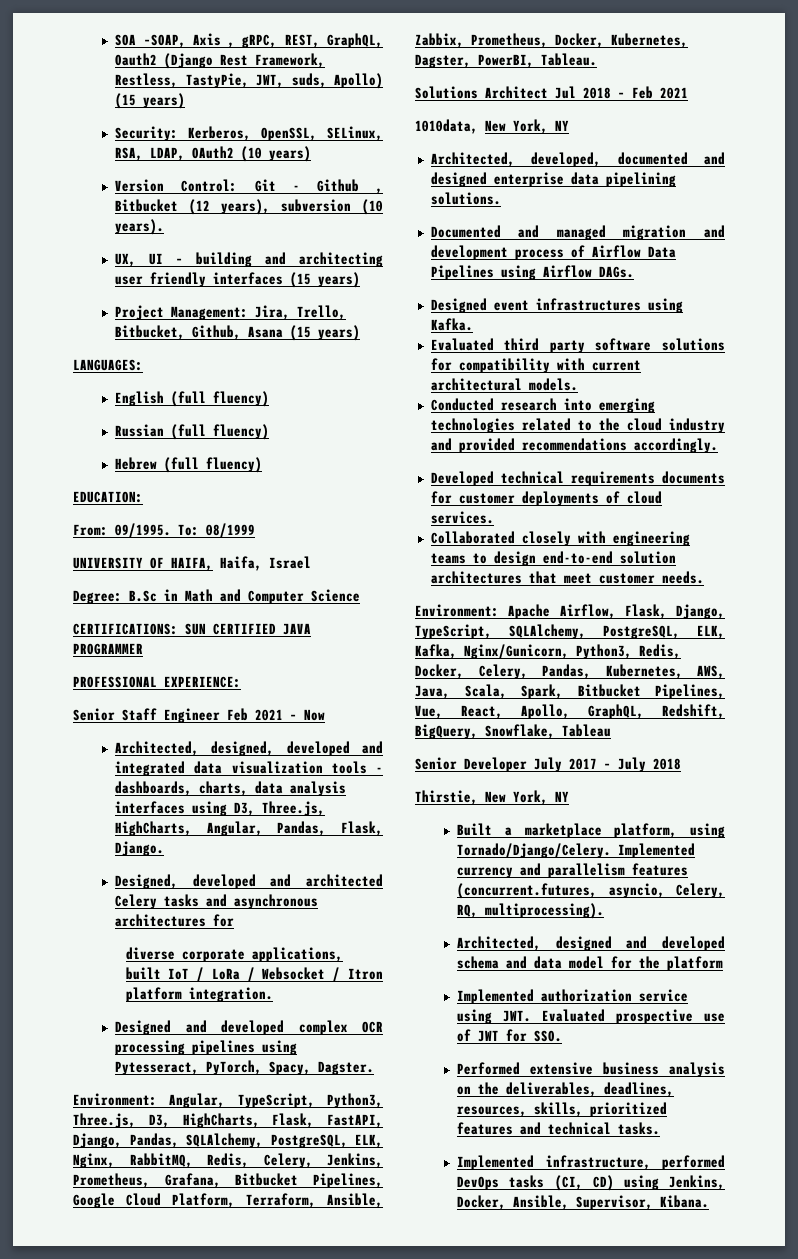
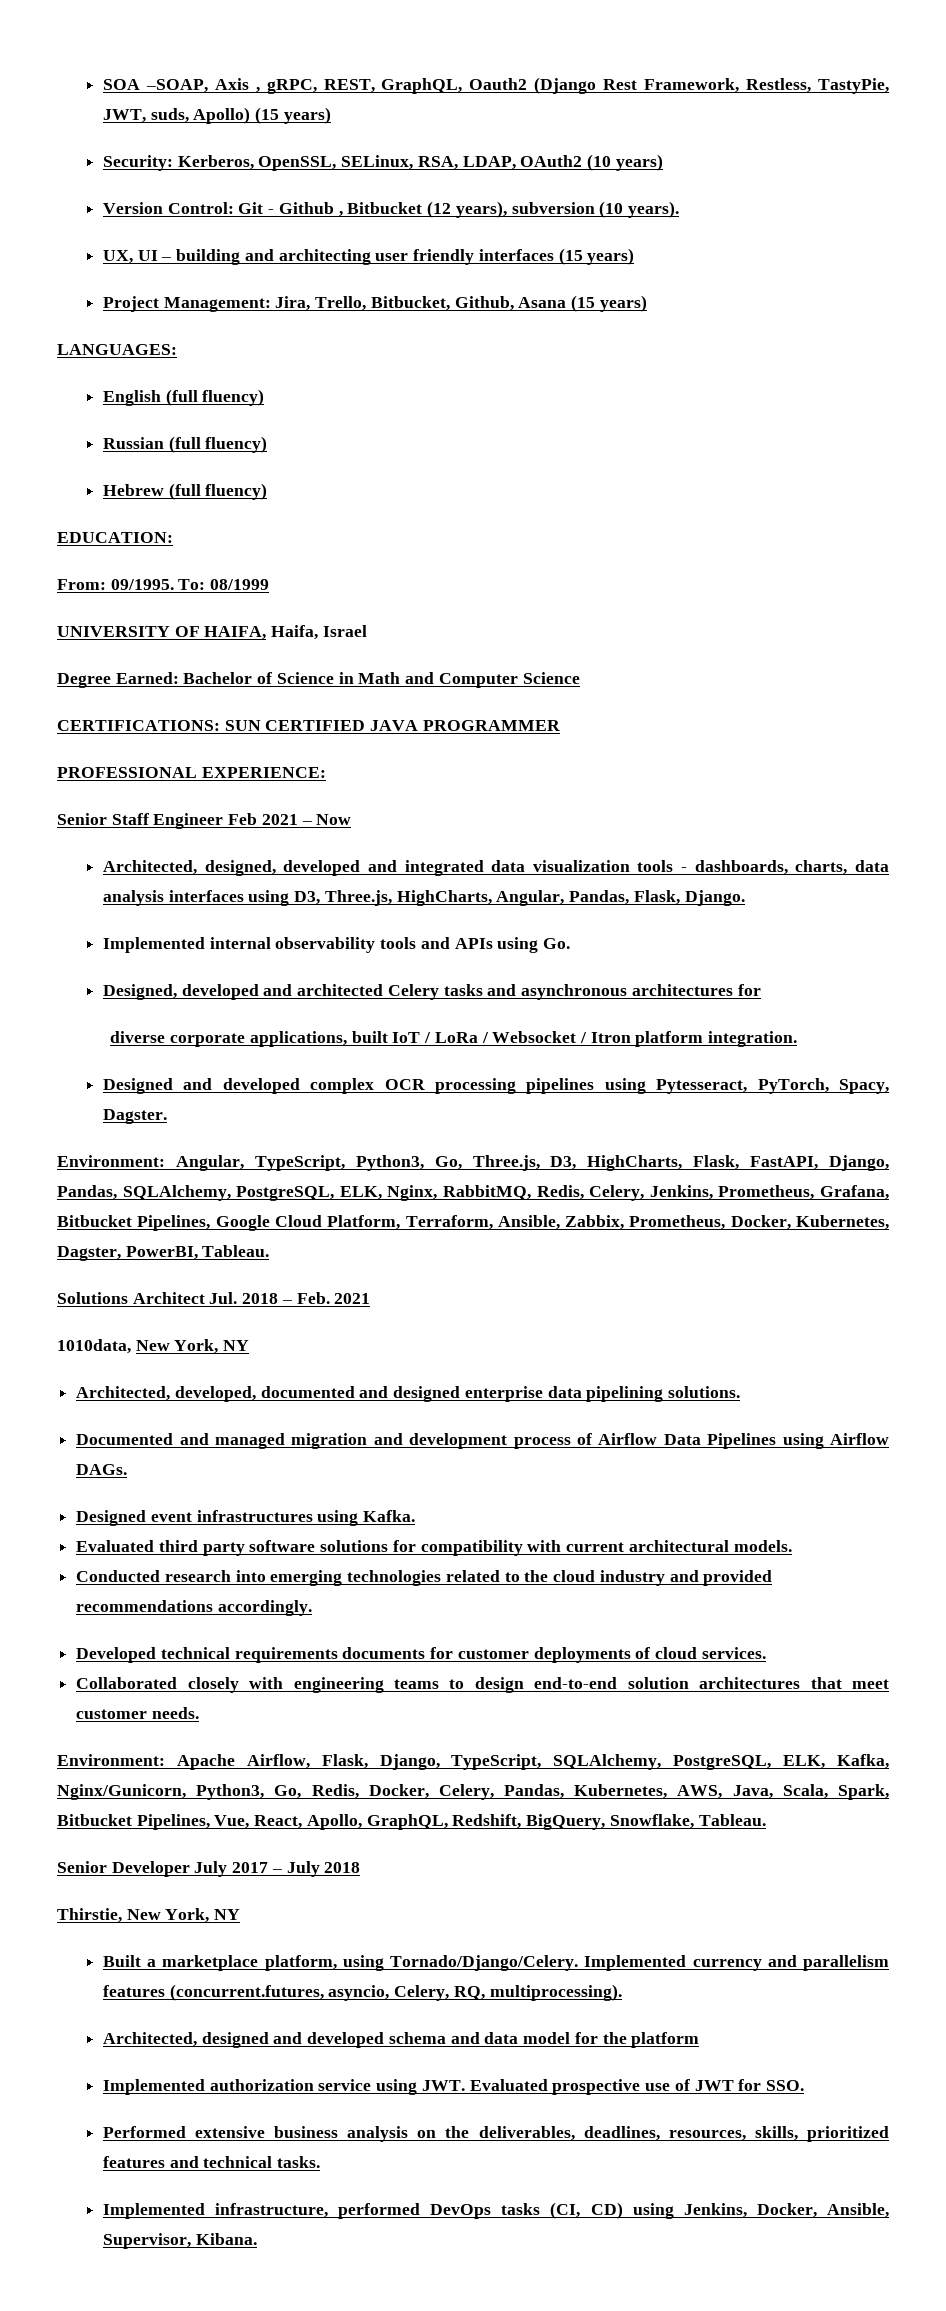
[73,590,157,604] Degree: B.Sc -> [57,672,334,688] Degree Earned: Bachelor of Science
(165, 848) none -> [102,937,571,953] // Implemented internal observability tools and APIs using Go.
(383, 1100) none -> [434,1156,462,1170] Go,
[555,86,576,99] Jul -> [209,1292,238,1304] Jul.
[632,86,653,99] Feb -> [296,1292,330,1304] Feb.
(632, 651) none -> [274,1785,302,1799] Go,
[562,724,611,737] Tableau -> [698,1814,766,1826] Tableau.

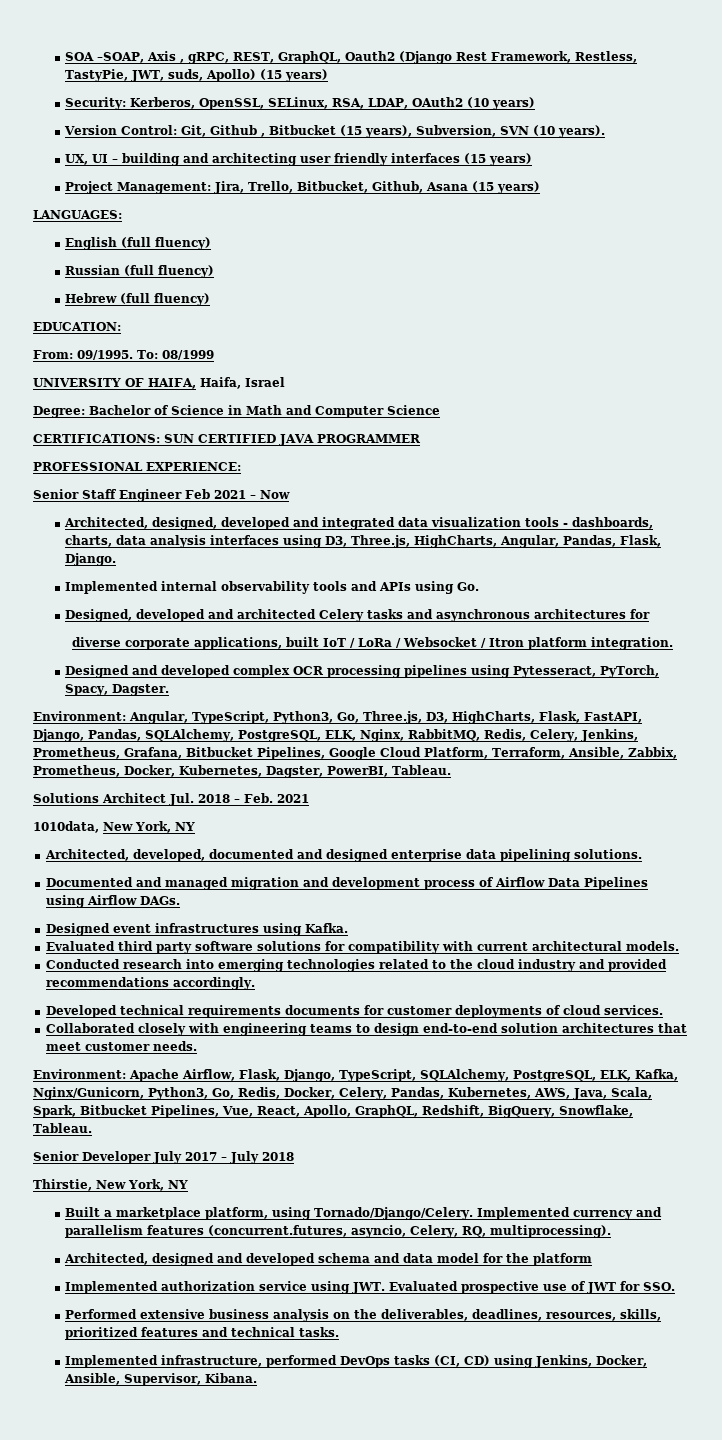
[238,202,275,214] Git - -> [181,125,207,137] Git,
[427,201,595,218] (12 years), subversion -> [340,125,530,138] (15 years), Subversion, SVN
[57,672,179,688] Degree Earned: -> [33,406,85,418] Degree:

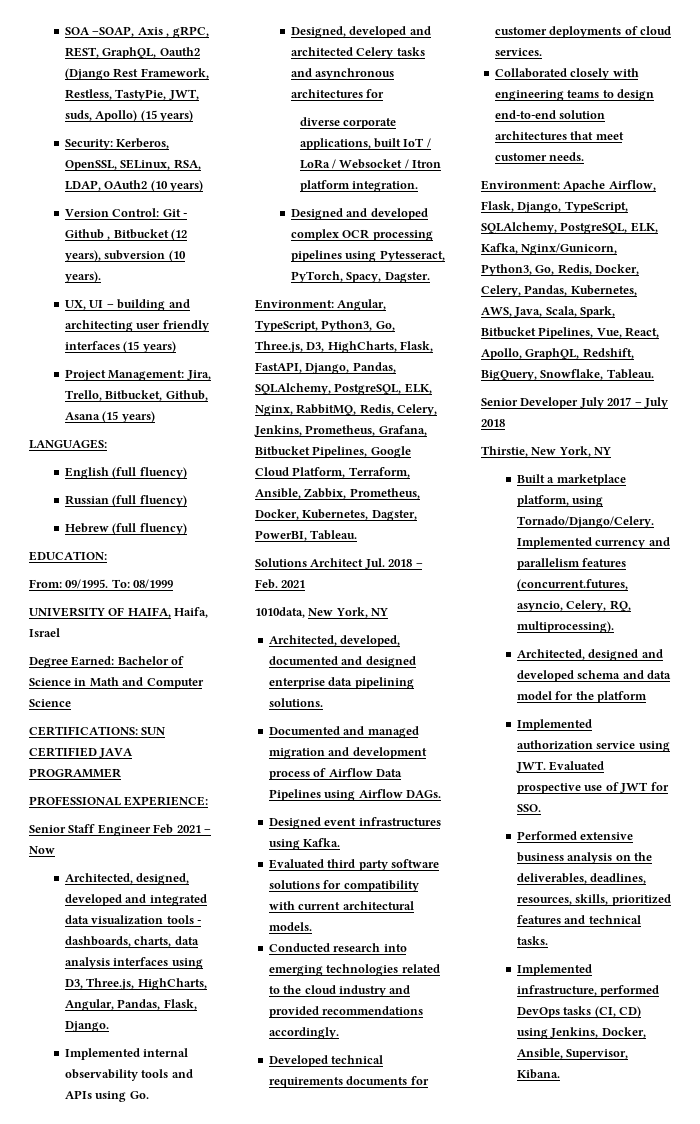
[181,125,207,137] Git, -> [162,209,188,217] Git -
[340,125,530,138] (15 years), Subversion, SVN -> [171,229,188,241] [65,250,166,262] (12 years), subversion
[33,406,85,418] Degree: -> [29,656,115,668] Degree Earned:

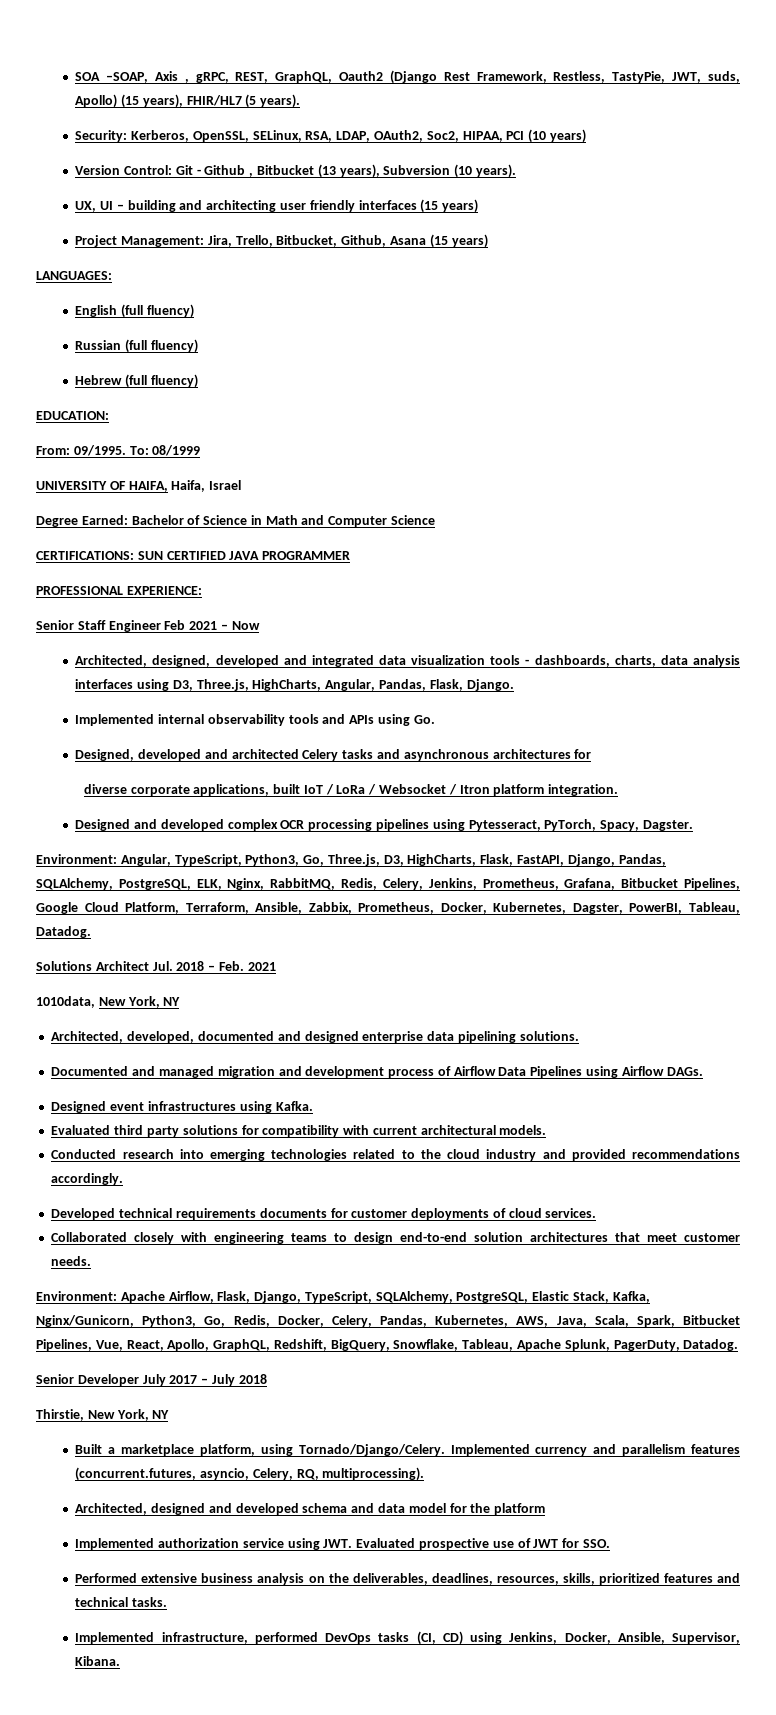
[160,110,194,122] years) -> [142,94,301,108] years), FHIR/HL7 (5 years).
[104,180,148,189] OAuth2 -> [373,130,525,142] OAuth2, Soc2, HIPAA, PCI
[171,229,188,241] [65,250,166,262] (12 years), subversion -> [317,164,451,178] (13 years), Subversion
[310,530,358,540] Tableau. -> [688,902,740,914] [36,926,91,938] Tableau, Datadog.
[390,859,439,868] software -> (179, 1131) none
[630,222,658,233] ELK, -> [532,1291,610,1303] Elastic Stack,
[606,369,654,379] Tableau. -> [462,1339,739,1351] Tableau, Apache Splunk, PagerDuty, Datadog.

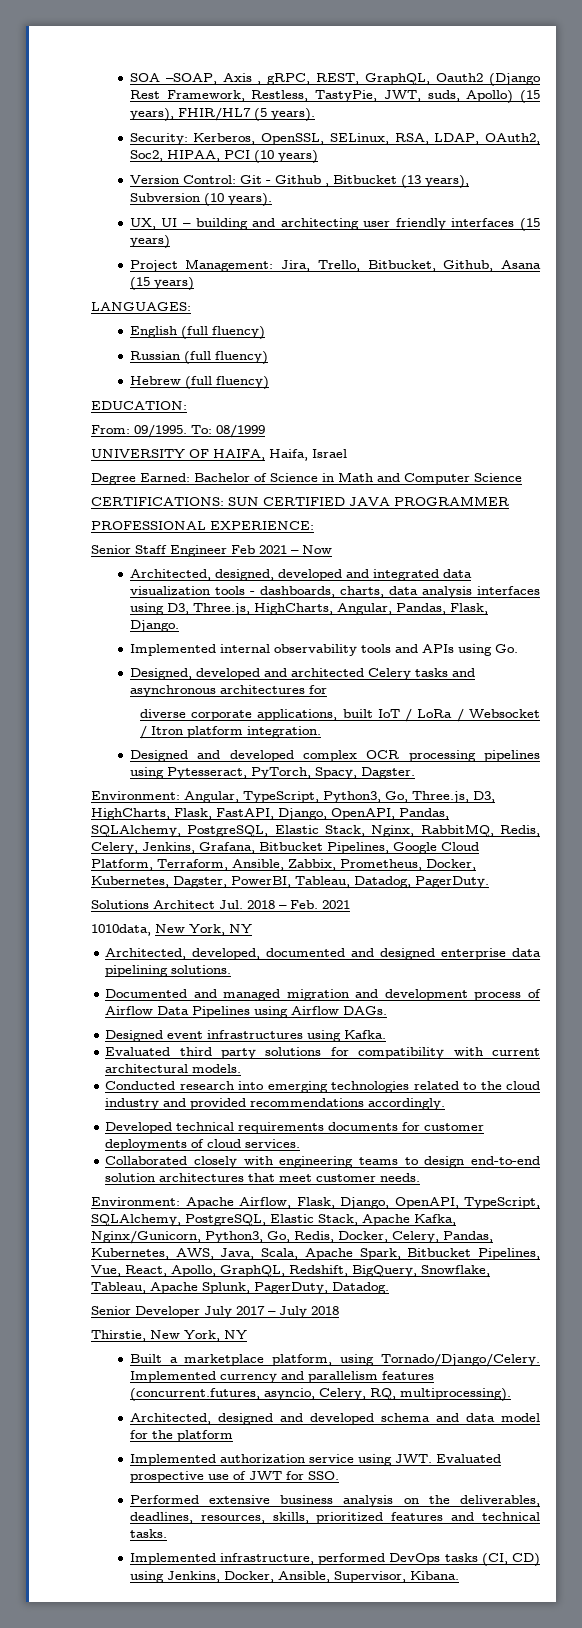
(615, 860) none -> [331,808,395,820] OpenAPI,
[196,879,222,890] ELK, -> [274,825,365,837] Elastic Stack,
[482,878,559,890] Prometheus, -> (195, 848) none
[36,926,91,938] Datadog. -> [354,876,489,888] Datadog, PagerDuty.
(302, 1297) none -> [394,1197,459,1209] OpenAPI,
(610, 1297) none -> [362,1214,410,1226] Apache
(629, 1321) none -> [304,1248,353,1260] Apache

